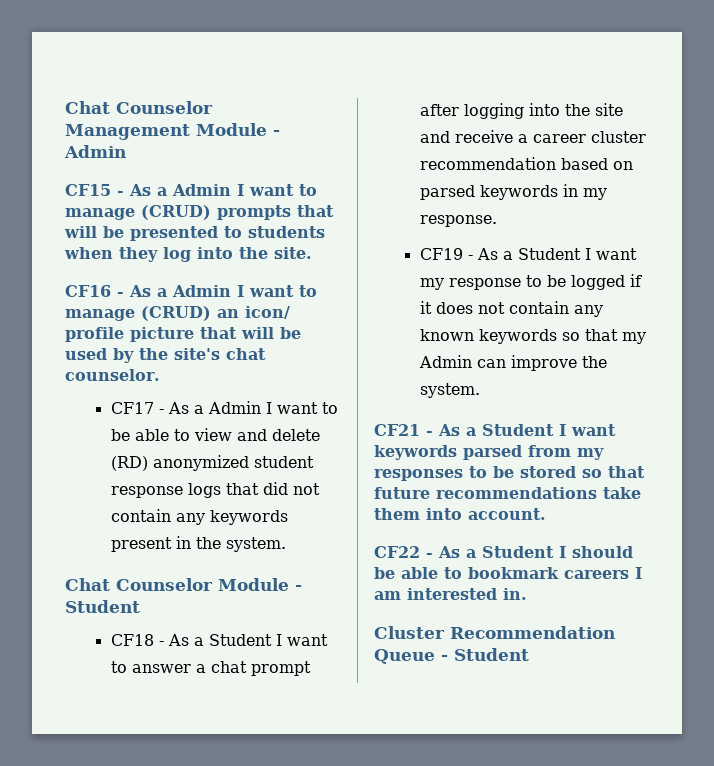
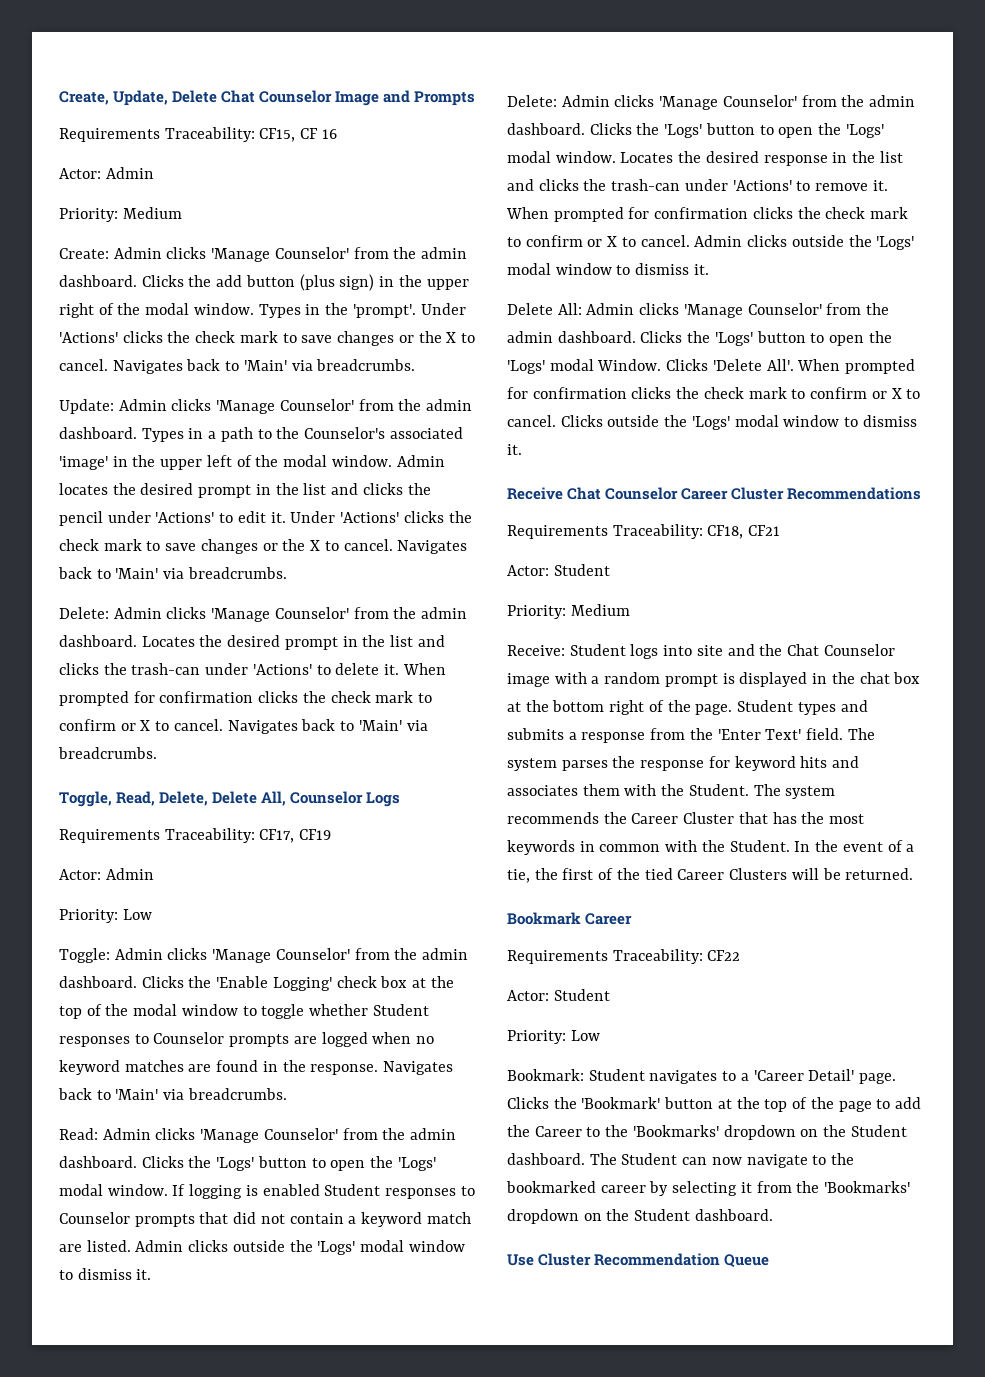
[65,101,213,114] [65,123,280,140] [64,145,126,158] [65,184,317,196] [65,205,334,220] [64,226,325,241] [64,247,312,262] [65,285,317,297] [65,306,290,321] [65,327,301,342] [65,348,266,363] [65,369,160,381] [110,401,338,414] [110,428,320,441] [110,455,314,471] [110,482,320,498] [110,509,288,525] [110,536,286,552] [65,578,302,591] [65,600,140,613] [110,634,328,646] [110,661,311,676] [419,103,623,119] [419,130,646,143] [419,157,633,170] [419,184,607,200] [419,215,497,227] [419,248,637,260] [419,274,642,290] [419,301,603,317] [419,329,646,344] [418,355,607,371] [419,383,480,398] [374,424,616,436] [374,445,604,460] [374,466,645,481] [374,487,641,499] [374,508,546,520] [374,546,633,558] [374,567,642,579] [374,588,527,600] Chat Counselor Management Module - Admin // CF15 - As a Admin I want to manage (CRUD) prompts that will be presented to students when they log into the site. // CF16 - As a Admin I want to manage (CRUD) an icon/ profile picture that will be used by the site's chat counselor. // CF17 - As a Admin I want to be able to view and delete (RD) anonymized student response logs that did not contain any keywords present in the system. // Chat Counselor Module - Student // CF18 - As a Student I want to answer a chat prompt after logging into the site and receive a career cluster recommendation based on parsed keywords in my response. // CF19 - As a Student I want my response to be logged if it does not contain any known keywords so that my Admin can improve the system. // CF21 - As a Student I want keywords parsed from my responses to be stored so that future recommendations take them into account. // CF22 - As a Student I should be able to bookmark careers I am interested in. // -> [59,90,476,106] [59,127,337,142] [59,167,154,179] [59,207,182,222] [59,247,468,262] [59,274,469,291] [59,303,466,318] [59,331,475,346] [59,359,416,374] [59,399,473,414] [59,427,463,442] [59,455,445,470] [59,483,431,498] [59,511,472,526] [59,539,468,554] [58,567,287,579] [59,607,468,622] [59,635,445,650] [59,663,446,675] [59,691,433,706] [59,719,428,734] [58,747,157,759] [59,791,401,807] [59,828,332,843] [59,868,154,880] [59,909,152,923] [59,948,469,963] [59,976,454,991] [59,1004,429,1019] [59,1032,435,1047] [59,1060,454,1075] [58,1088,287,1100] [59,1128,457,1143] [59,1156,436,1171] [59,1184,475,1199] [59,1212,471,1227] [59,1240,465,1255] [59,1268,152,1280] [507,95,916,110] [507,123,884,138] [507,151,903,166] [507,179,888,191] [506,207,909,222] [507,235,915,250] [507,263,709,275] [507,303,890,318] [507,331,892,346] [507,359,916,374] [507,387,921,399] [507,415,917,430] [507,444,522,455] [507,487,922,500] [507,524,781,539] [507,564,610,576] [507,604,630,619] [507,644,895,659] [507,672,921,687] [507,700,868,715] [507,728,875,743] [507,756,860,771] [507,784,836,799] [507,812,865,824] [507,840,915,855] [507,868,914,883] [507,912,633,925] [507,949,741,964] [507,989,610,1001] [507,1030,600,1044] [507,1069,897,1084] [507,1097,921,1112] [507,1125,907,1140] [507,1153,855,1168] [506,1181,911,1196] [507,1209,773,1224] [507,1254,534,1266] Create, Update, Delete Chat Counselor Image and Prompts // Requirements Traceability: CF15, CF 16 // Actor: Admin // Priority: Medium // Create: Admin clicks 'Manage Counselor' from the admin dashboard. Clicks the add button (plus sign) in the upper right of the modal window. Types in the 'prompt'. Under 'Actions' clicks the check mark to save changes or the X to cancel. Navigates back to 'Main' via breadcrumbs. // Update: Admin clicks 'Manage Counselor' from the admin dashboard. Types in a path to the Counselor's associated 'image' in the upper left of the modal window. Admin locates the desired prompt in the list and clicks the pencil under 'Actions' to edit it. Under 'Actions' clicks the check mark to save changes or the X to cancel. Navigates back to 'Main' via breadcrumbs. // Delete: Admin clicks 'Manage Counselor' from the admin dashboard. Locates the desired prompt in the list and clicks the trash-can under 'Actions' to delete it. When prompted for confirmation clicks the check mark to confirm or X to cancel. Navigates back to 'Main' via breadcrumbs. // Toggle, Read, Delete, Delete All, Counselor Logs // Requirements Traceability: CF17, CF19 // Actor: Admin // Priority: Low // Toggle: Admin clicks 'Manage Counselor' from the admin dashboard. Clicks the 'Enable Logging' check box at the top of the modal window to toggle whether Student responses to Counselor prompts are logged when no keyword matches are found in the response. Navigates back to 'Main' via breadcrumbs. // Read: Admin clicks 'Manage Counselor' from the admin dashboard. Clicks the 'Logs' button to open the 'Logs' modal window. If logging is enabled Student responses to Counselor prompts that did not contain a keyword match are listed. Admin clicks outside the 'Logs' modal window to dismiss it. // Delete: Admin clicks 'Manage Counselor' from the admin dashboard. Clicks the 'Logs' button to open the 'Logs' modal window. Locates the desired response in the list and clicks the trash-can under 'Actions' to remove it. When prompted for confirmation clicks the check mark to confirm or X to cancel. Admin clicks outside the 'Logs' modal window to dismiss it. // Delete All: Admin clicks 'Manage Counselor' from the admin dashboard. Clicks the 'Logs' button to open the 'Logs' modal Window. Clicks 'Delete All'. When prompted for confirmation clicks the check mark to confirm or X to cancel. Clicks outside the 'Logs' modal window to dismiss it. // Receive Chat Counselor Career Cluster Recommendations // Requirements Traceability: CF18, CF21 // Actor: Student // Priority: Medium // Receive: Student logs into site and the Chat Counselor image with a random prompt is displayed in the chat box at the bottom right of the page. Student types and submits a response from the 'Enter Text' field. The system parses the response for keyword hits and associates them with the Student. The system recommends the Career Cluster that has the most keywords in common with the Student. In the event of a tie, the first of the tied Career Clusters will be returned. // Bookmark Career // Requirements Traceability: CF22 // Actor: Student // Priority: Low // Bookmark: Student navigates to a 'Career Detail' page. Clicks the 'Bookmark' button at the top of the page to add the Career to the 'Bookmarks' dropdown on the Student dashboard. The Student can now navigate to the bookmarked career by selecting it from the 'Bookmarks' dropdown on the Student dashboard. // Use
[441,648,529,661] - Student -> (770, 1261) none

